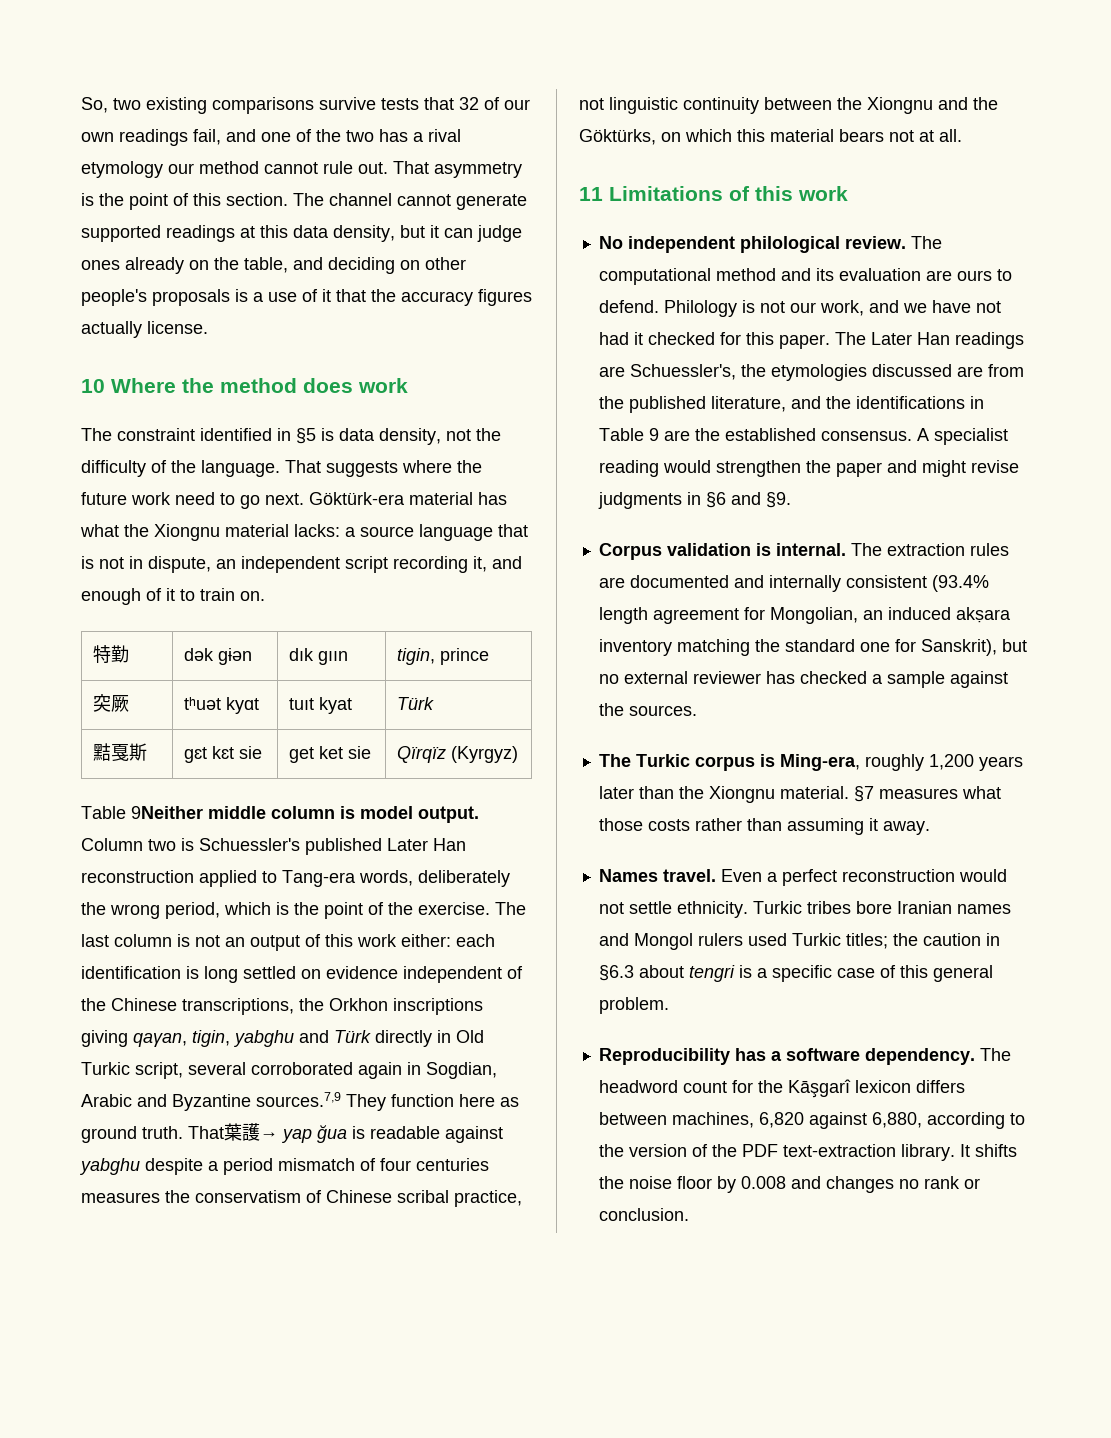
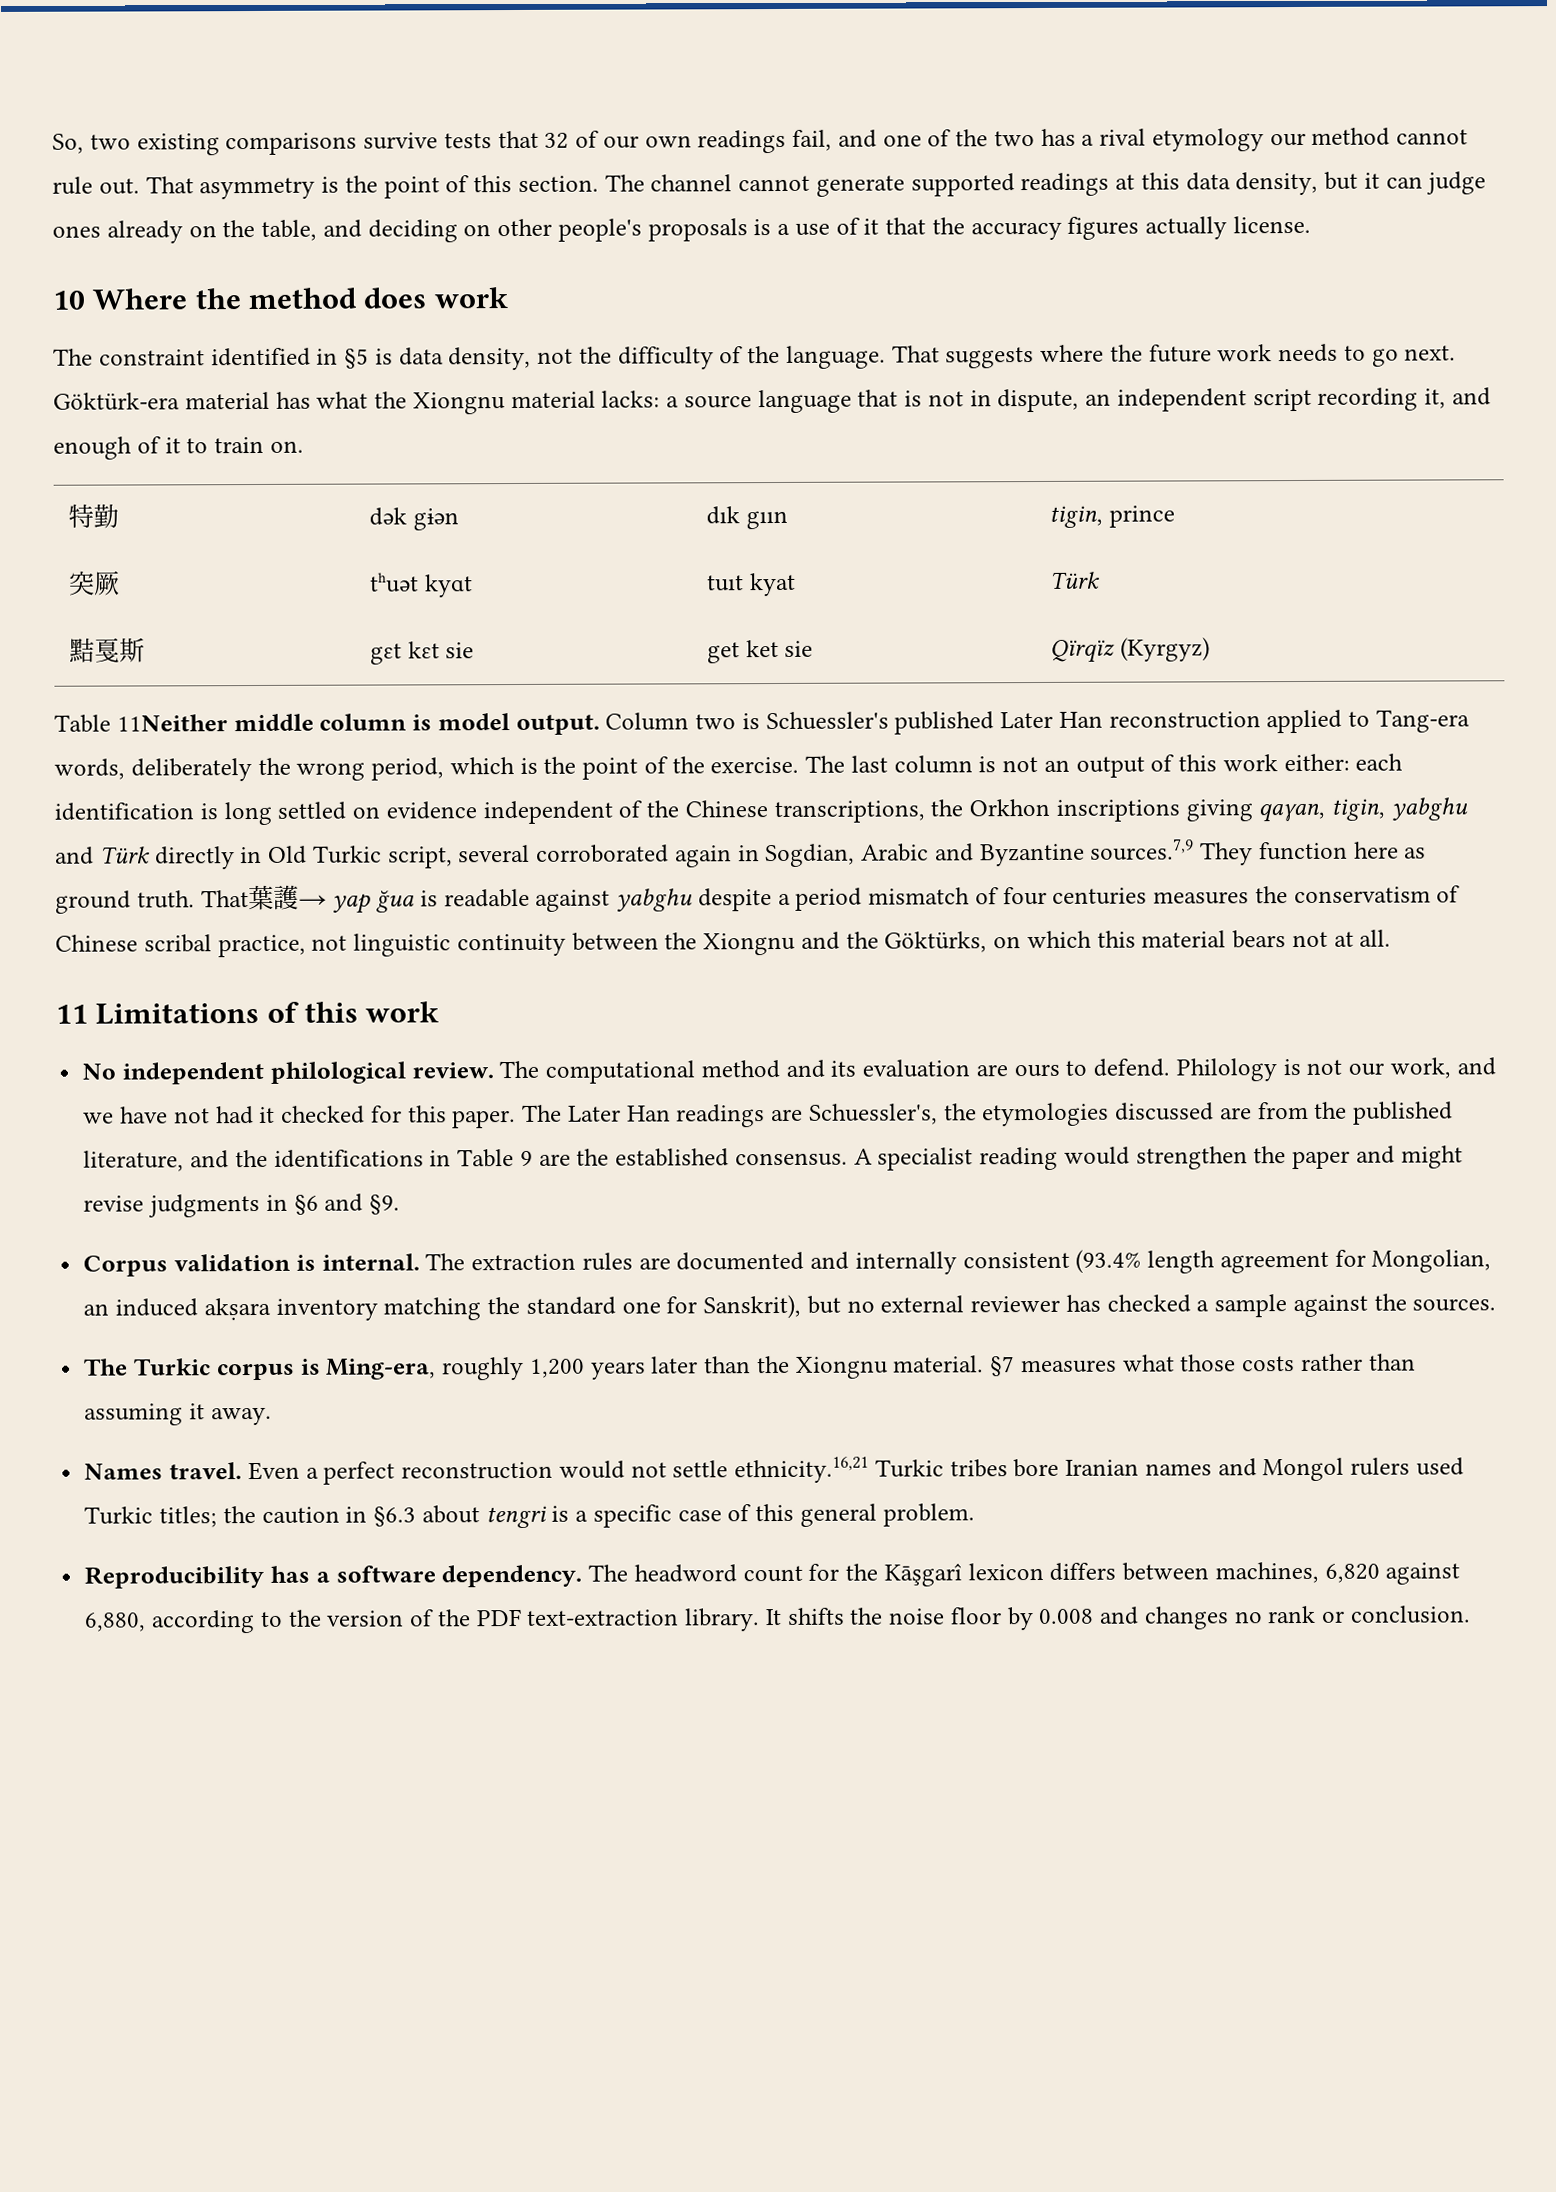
[175,492,215,505] need -> [1278,343,1338,363] needs
[131,806,203,819] 9Neither -> [116,714,228,732] 11Neither
[676,901,748,918] ethnicity. -> [734,1456,870,1484] ethnicity.16,21

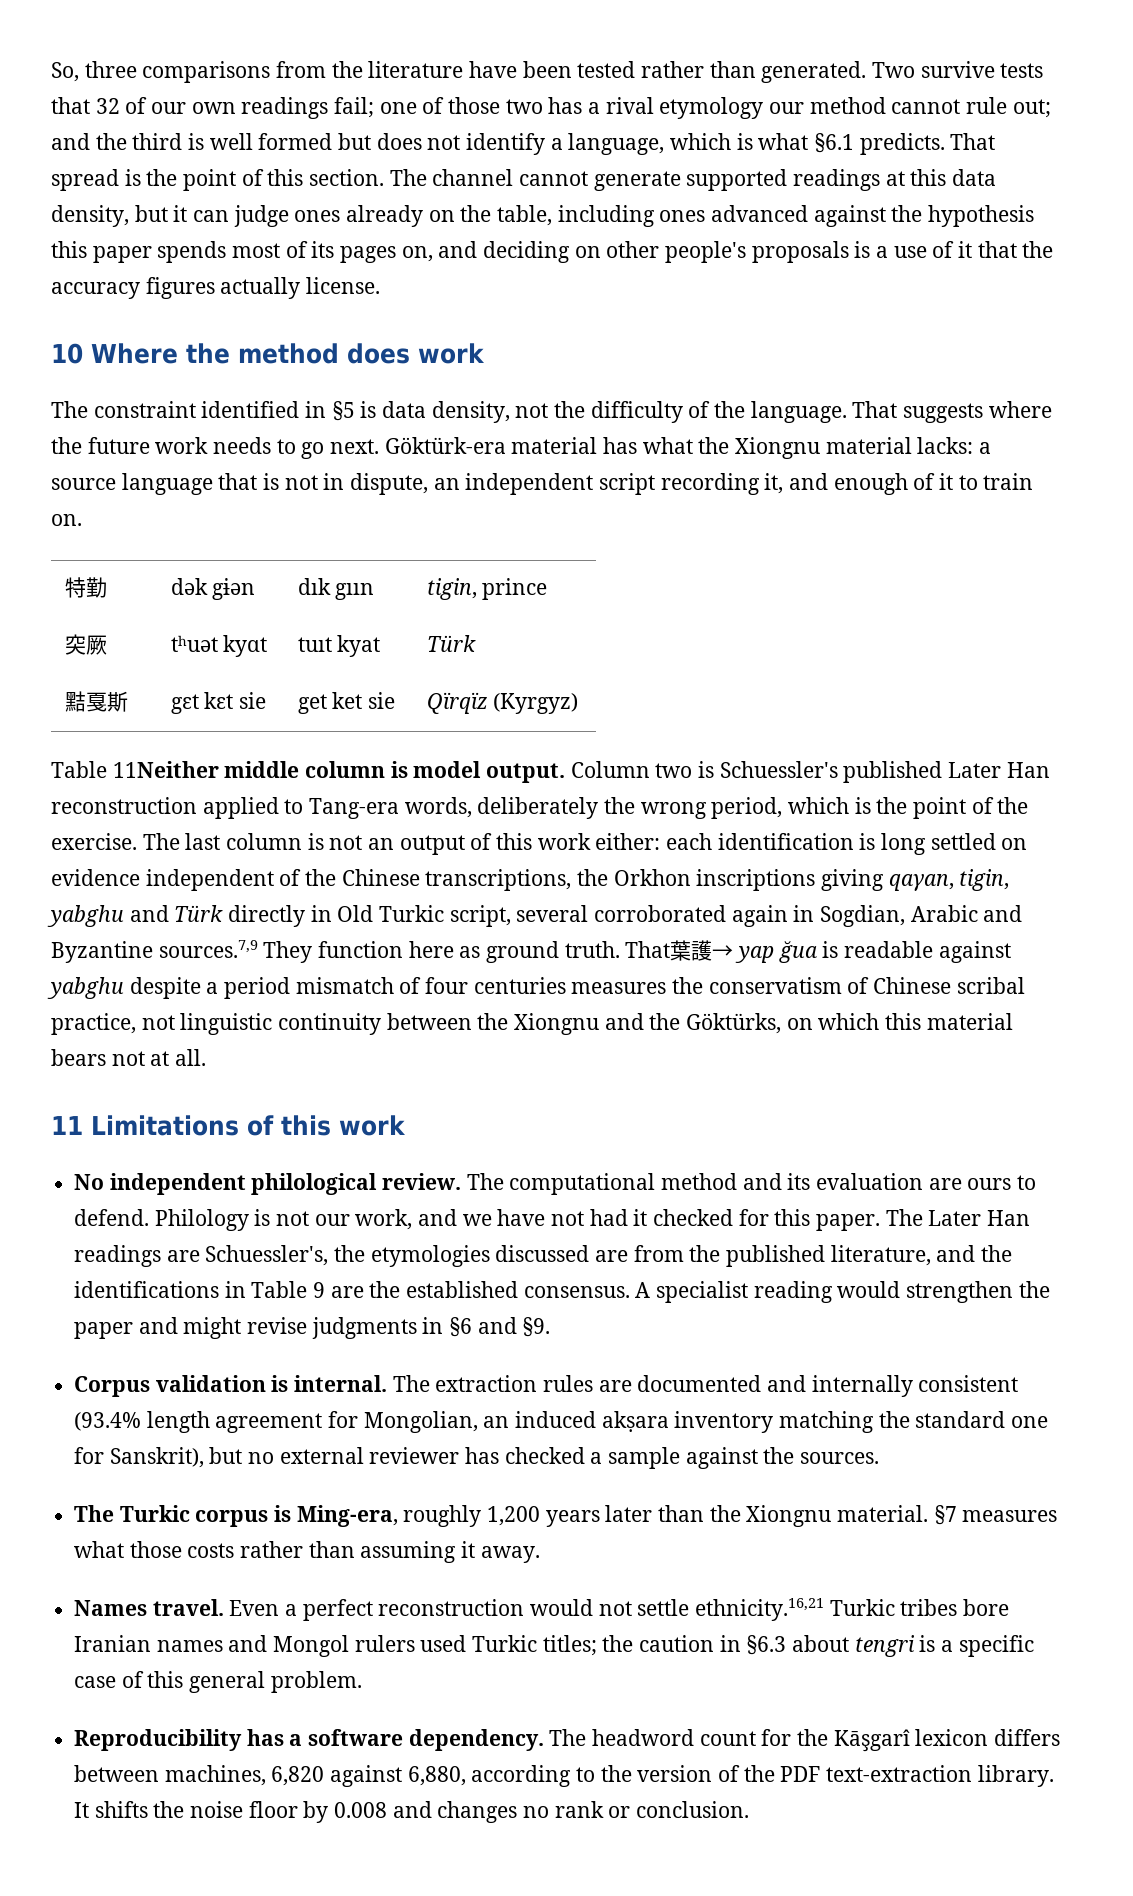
[89,132,358,156] two existing comparisons -> [84,61,916,83] three comparisons from the literature have been tested rather than generated. Two
[792,129,877,151] fail, and -> [334,97,375,118] fail;
[955,129,988,147] the -> [448,97,501,114] those
[98,176,316,200] out. That asymmetry -> [1012,99,1051,118] [51,133,996,155] [51,169,119,191] out; and the third is well formed but does not identify a language, which is what §6.1 predicts. That spread
(317, 230) none -> [557,205,1035,227] [51,241,433,263] including ones advanced against the hypothesis this paper spends most of its pages on,

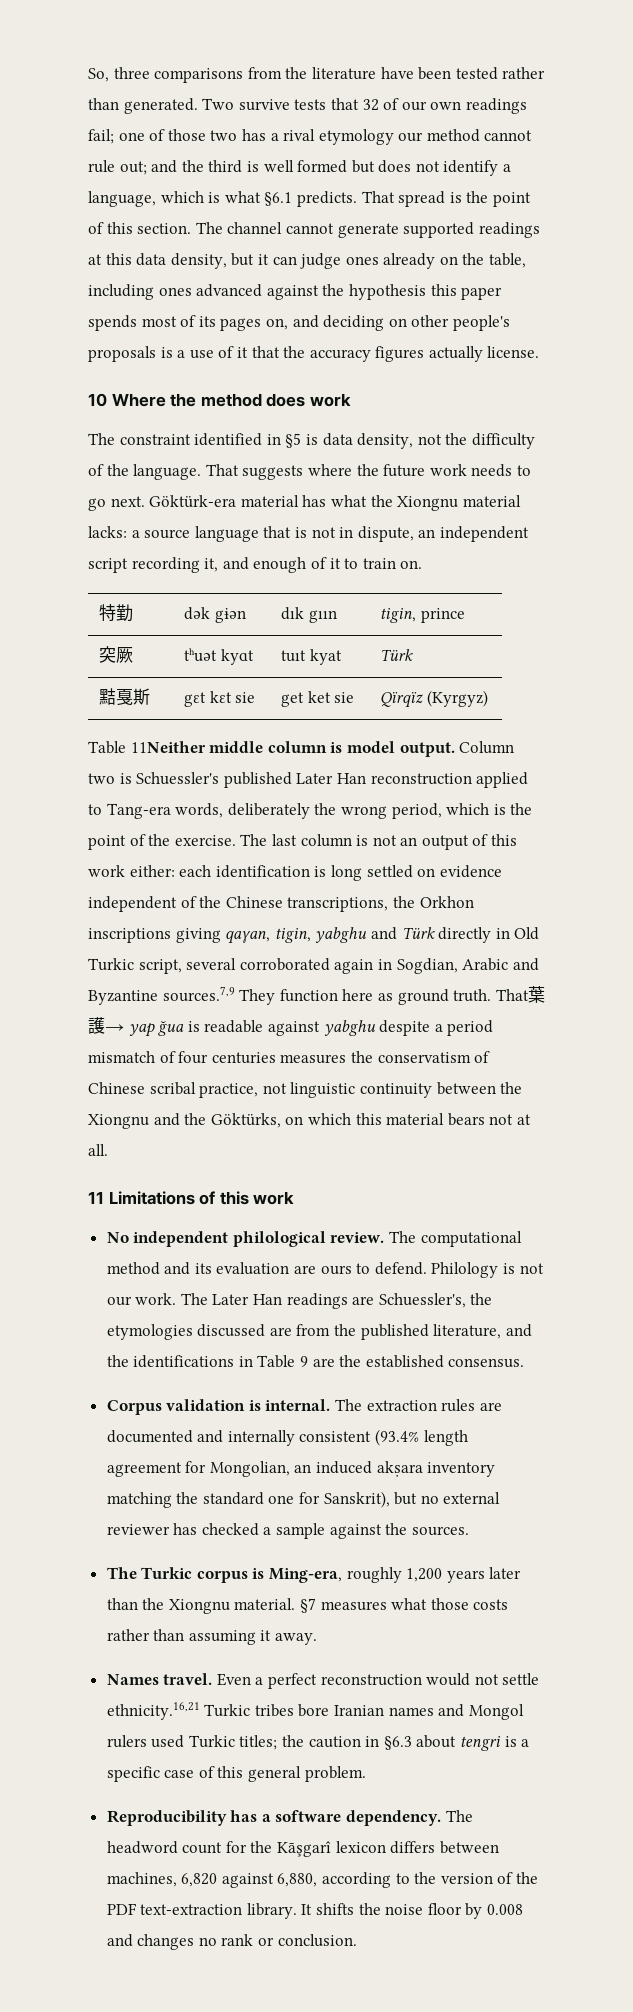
[355,1209,881,1231] work, and we have not had it checked for this paper. -> [135,1293,177,1305] work.
[635,1281,1050,1303] [74,1317,551,1339] A specialist reading would strengthen the paper and might revise judgments in §6 and §9. -> (525, 1363) none

